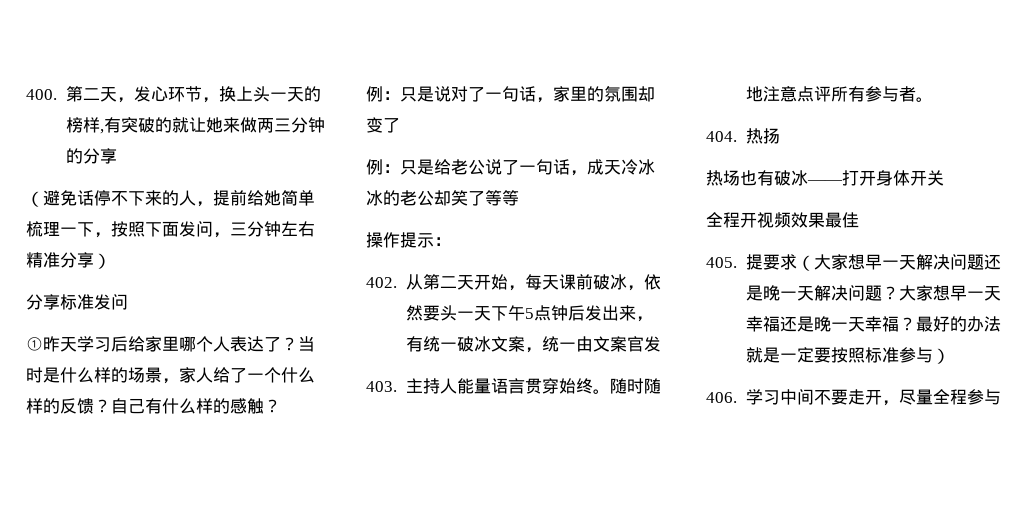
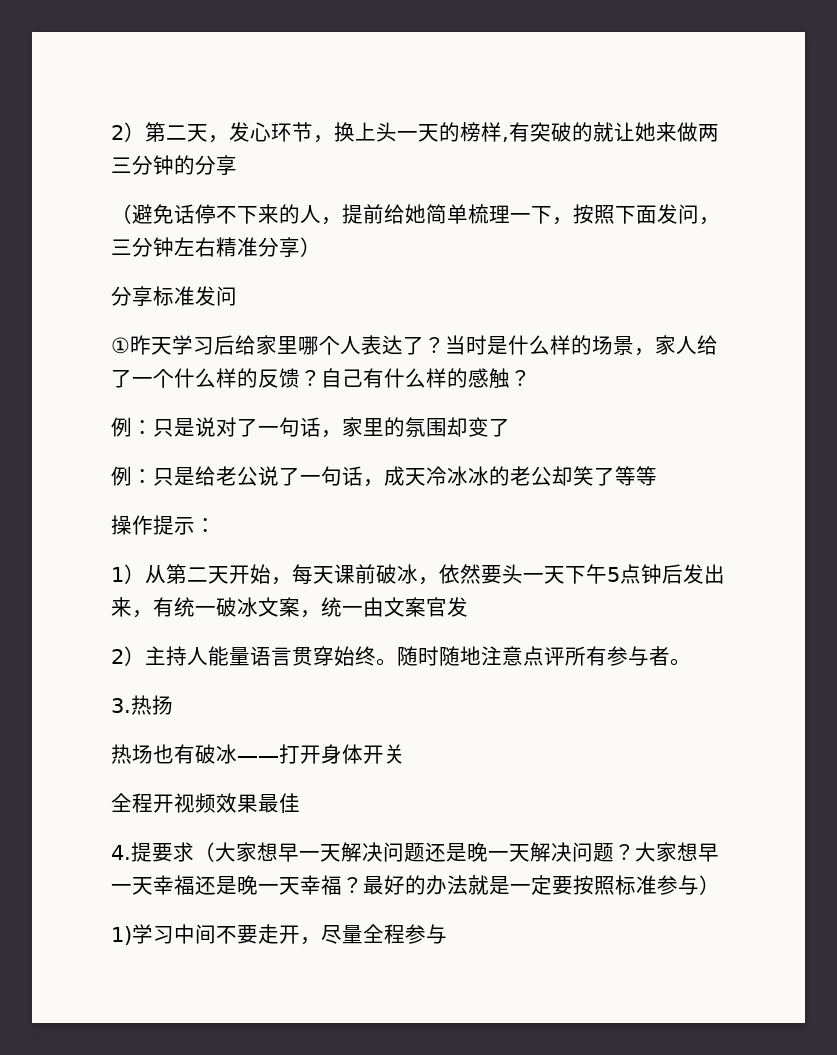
[26,89,57,100] 400. -> [111,122,145,142] 2）
[366,277,397,288] 402. -> [111,564,145,584] 1）
[366,381,397,392] 403. -> [111,646,145,666] 2）
[706,131,737,142] 404. -> [111,698,131,713] 3.
[706,257,737,268] 405. -> [111,845,131,860] 4.
[706,392,737,403] 406. -> [111,926,132,945] 1)

